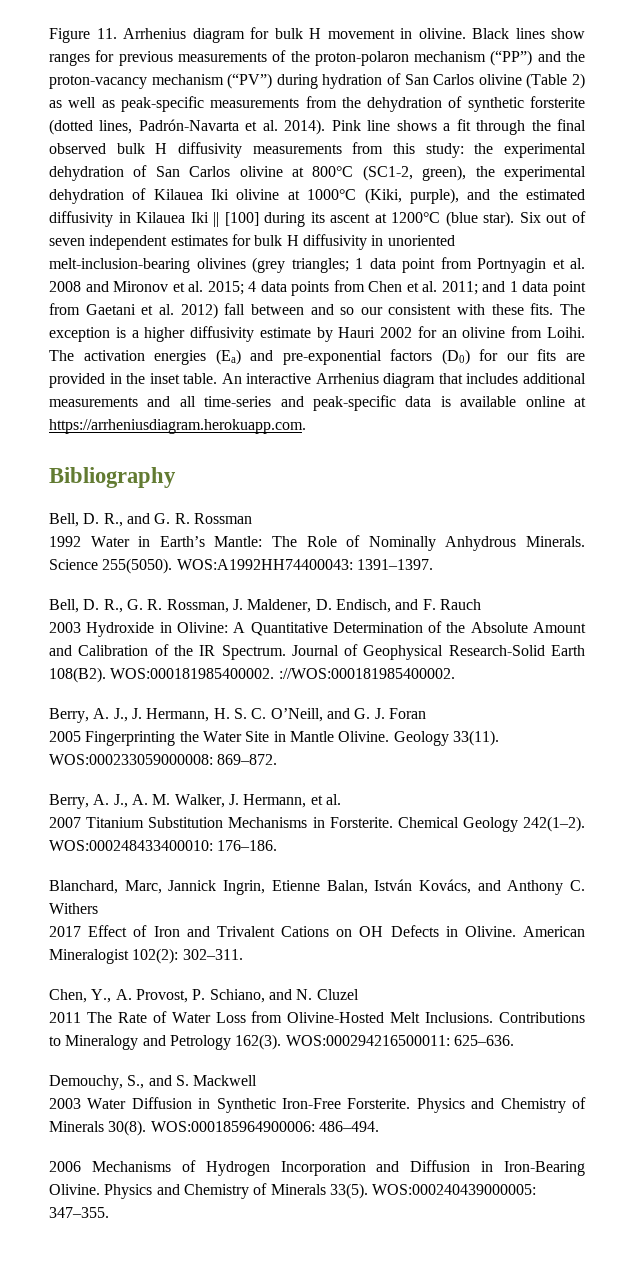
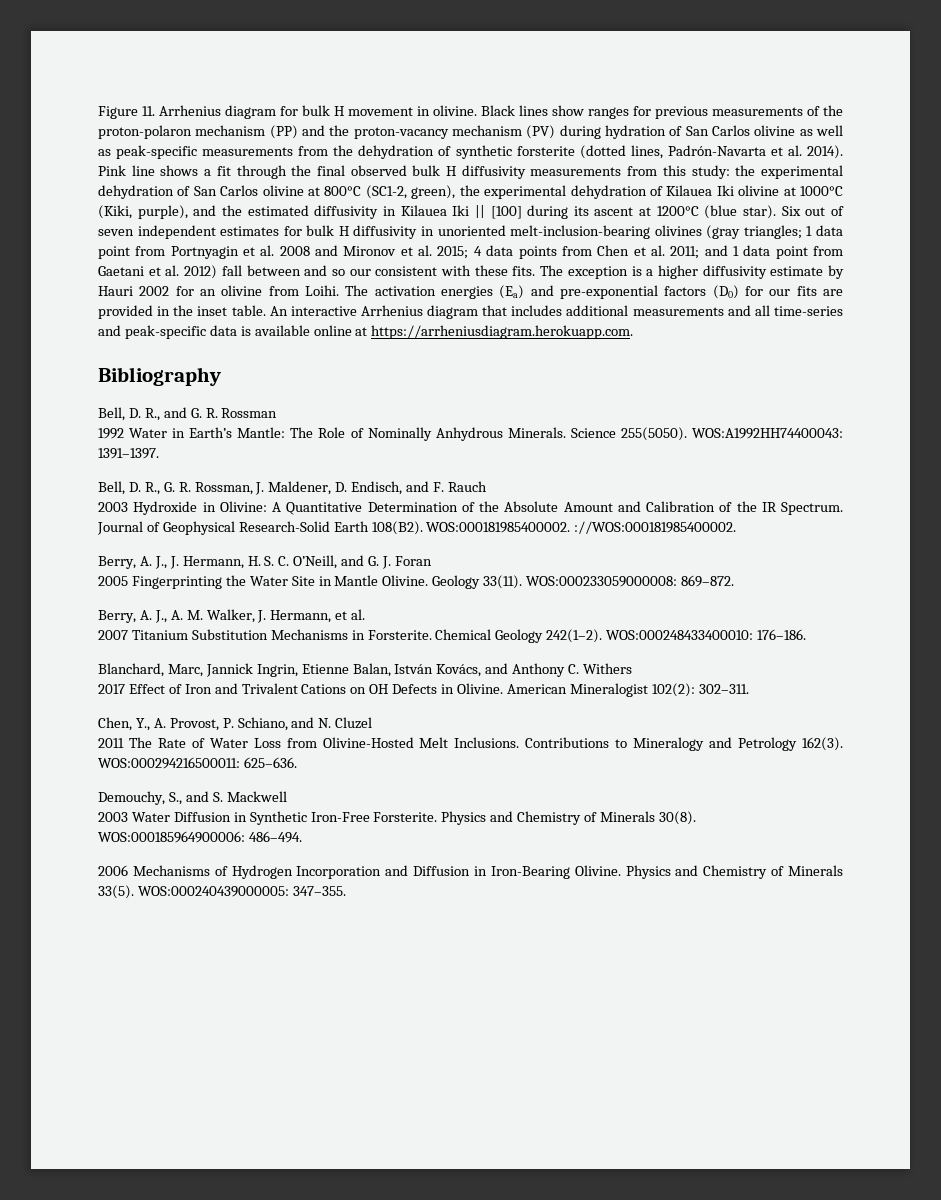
[490,50,533,66] (“PP”) -> [269,125,298,139] (PP)
[227,73,273,89] (“PV”) -> [526,125,556,139] (PV)
[526,73,586,89] (Table 2) -> (796, 130) none
[252,257,285,273] (grey -> [706,225,741,239] (gray

